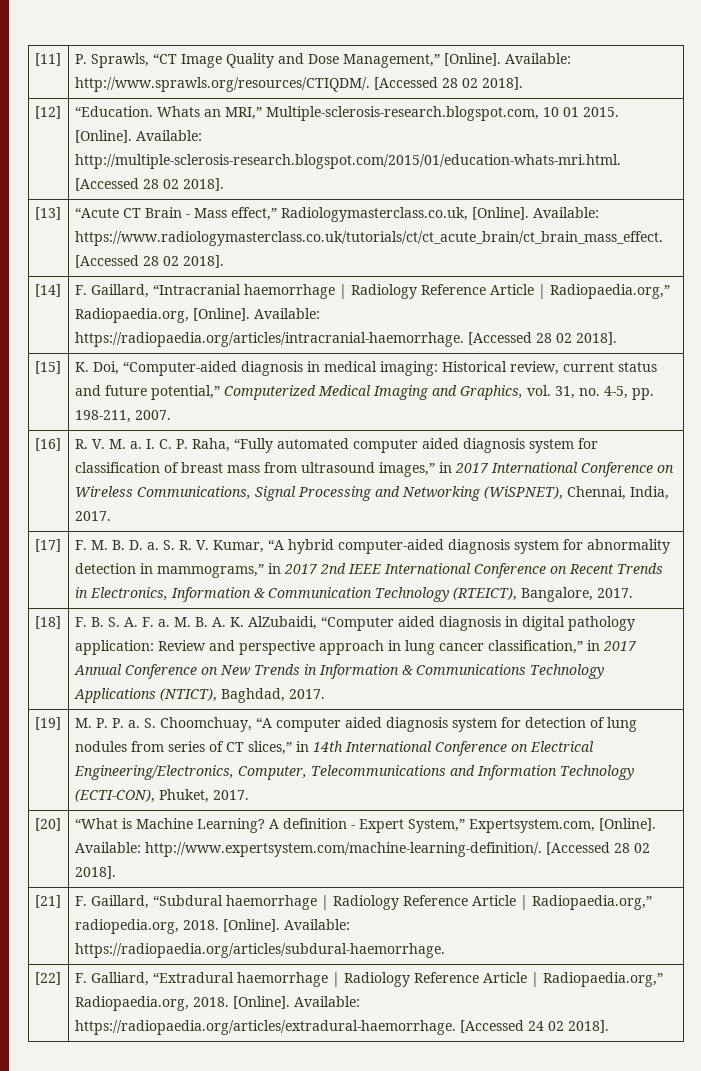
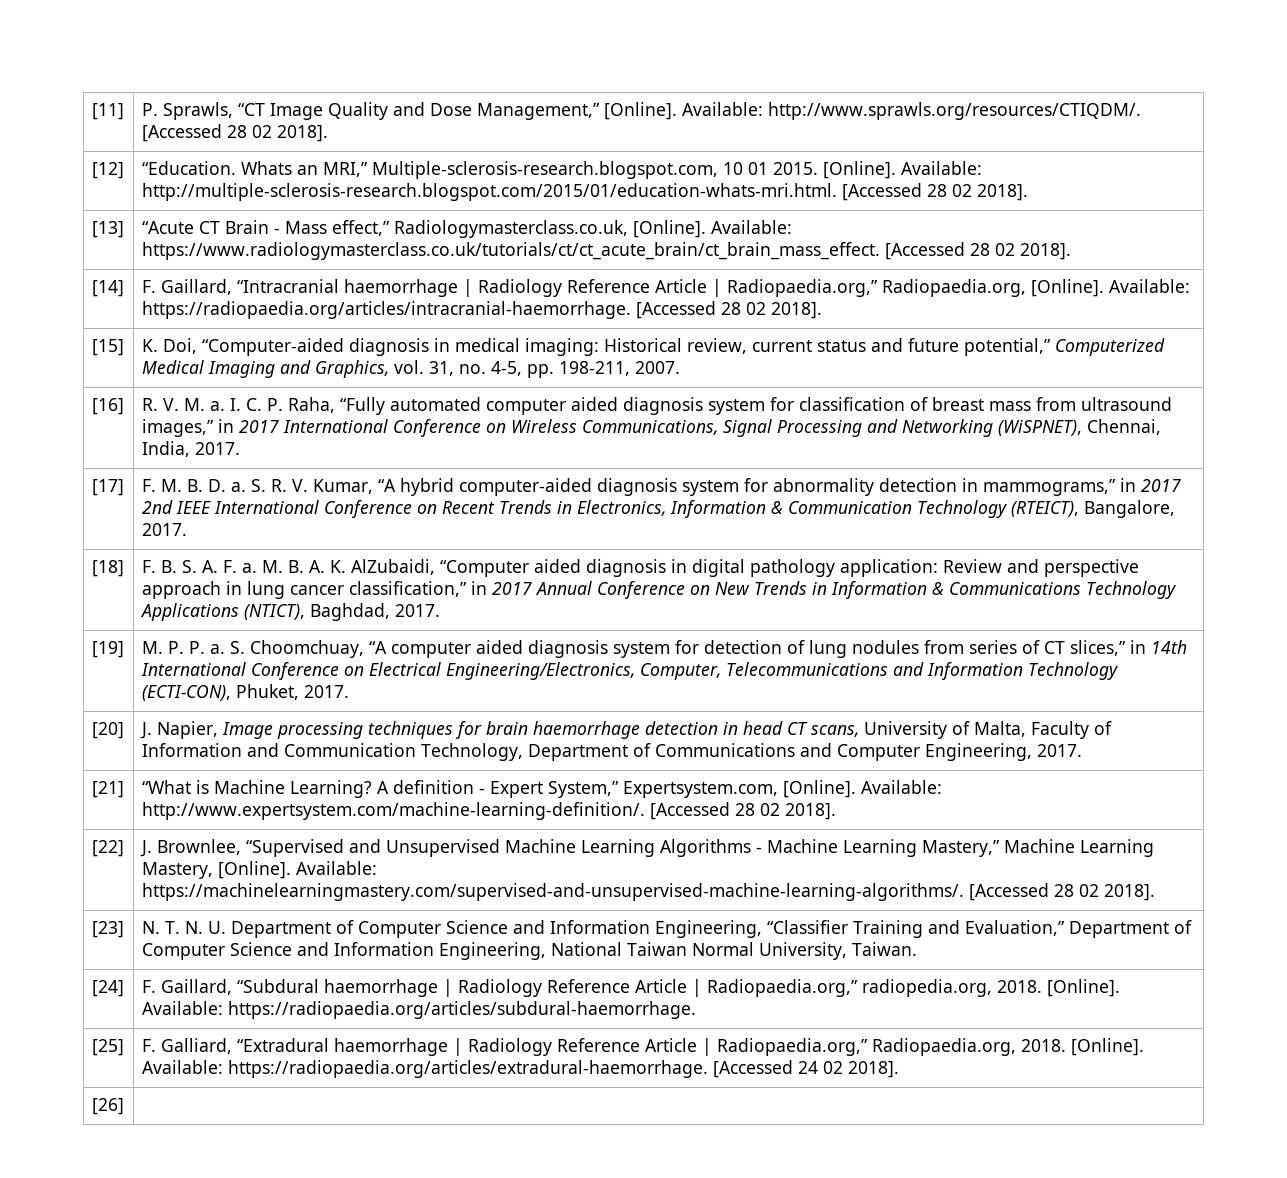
(61, 824) none -> [139,721,1112,739] [141,743,1082,761] [91,781,124,798] | J. Napier, Image processing techniques for brain haemorrhage detection in head CT scans, University of Malta, Faculty of Information and Communication Technology, Department of Communications and Computer Engineering, 2017. // [21]
[34,895,61,908] [21] -> [91,840,124,857] [139,839,1154,857] [141,861,377,879] [141,883,1155,901] [91,921,124,938] [141,920,1192,938] [141,942,917,960] [91,980,124,997] [22] | J. Brownlee, “Supervised and Unsupervised Machine Learning Algorithms - Machine Learning Mastery,” Machine Learning Mastery, [Online]. Available: https://machinelearningmastery.com/supervised-and-unsupervised-machine-learning-algorithms/. [Accessed 28 02 2018]. // [23] | N. T. N. U. Department of Computer Science and Information Engineering, “Classifier Training and Evaluation,” Department of Computer Science and Information Engineering, National Taiwan Normal University, Taiwan. // [24]
[34,972,61,985] [22] -> [91,1039,124,1056] [25]
(609, 1026) none -> [91,1098,124,1115] // [26] |

